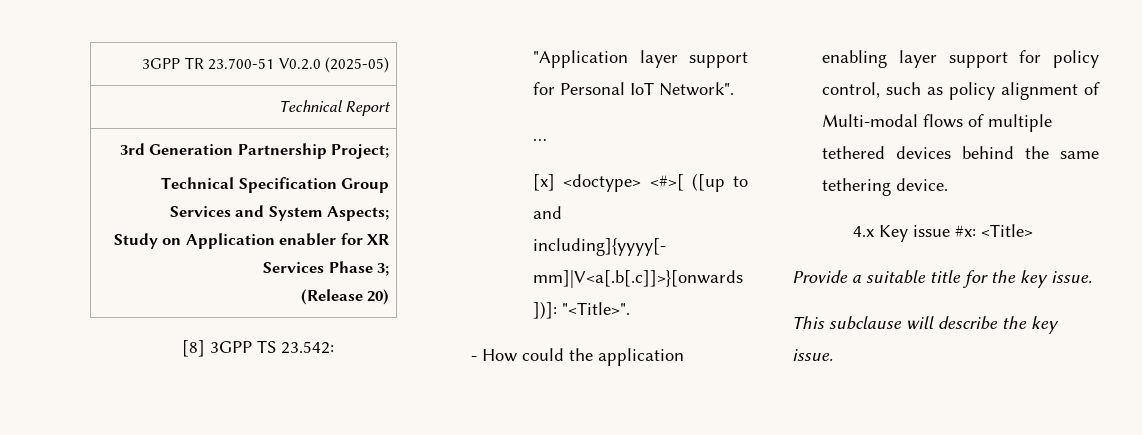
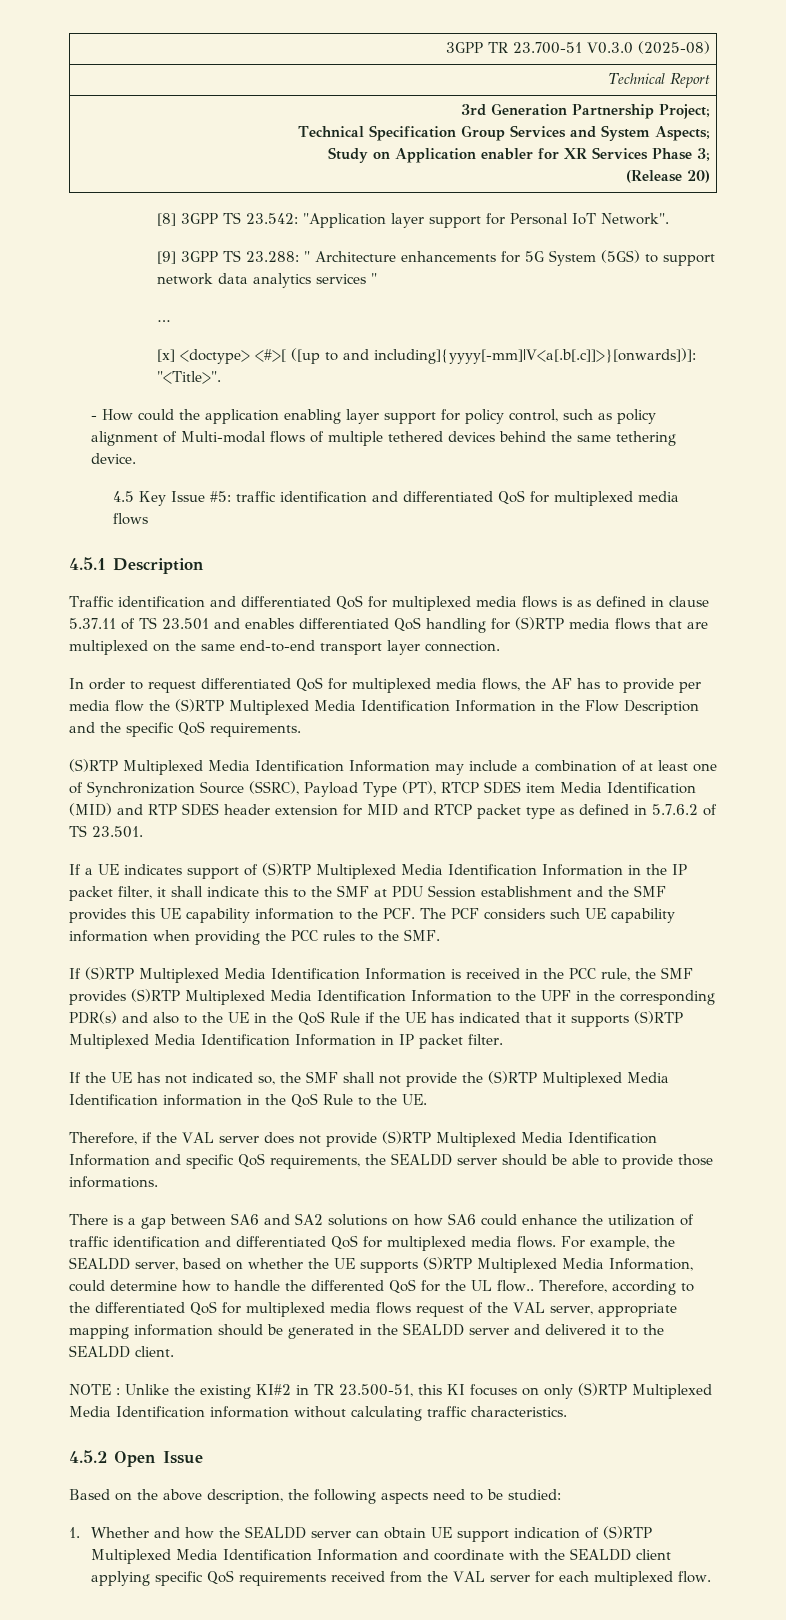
[278,57,389,73] V0.2.0 (2025-05) -> [587,41,711,54] V0.3.0 (2025-08)
(735, 89) none -> [156,250,715,266] [156,273,377,288] // [9] 3GPP TS 23.288: " Architecture enhancements for 5G System (5GS) to support network data analytics services "
[852,224,1033,242] [792,270,1092,288] [792,316,1059,334] [792,349,833,361] 4.x Key issue #x: <Title> // Provide a suitable title for the key issue. // This subclause will describe the key issue. -> [112,490,679,506] [112,513,148,525] [69,557,204,574] [69,595,709,611] [69,617,708,633] [69,640,500,655] [69,677,701,693] [69,699,699,715] [69,721,301,737] [69,759,717,775] [69,781,696,797] [69,803,717,819] [69,825,143,838] [69,863,687,879] [69,885,666,901] [69,908,675,923] [69,929,440,945] [69,967,693,983] [69,989,715,1005] [69,1011,683,1027] [69,1034,503,1049] [69,1071,669,1087] [69,1093,427,1108] [69,1131,657,1147] [69,1153,713,1169] [69,1176,158,1188] [69,1213,694,1229] [69,1235,675,1251] [69,1257,693,1273] [69,1279,694,1295] [69,1301,677,1317] [69,1323,664,1339] [69,1345,174,1358] [69,1383,712,1399] [69,1406,567,1421] [69,1450,203,1467] [69,1489,561,1504] [69,1526,652,1542] [90,1548,671,1564] [90,1570,711,1586] 4.5 Key Issue #5: traffic identification and differentiated QoS for multiplexed media flows // 4.5.1 Description // Traffic identification and differentiated QoS for multiplexed media flows is as defined in clause 5.37.11 of TS 23.501 and enables differentiated QoS handling for (S)RTP media flows that are multiplexed on the same end-to-end transport layer connection. // In order to request differentiated QoS for multiplexed media flows, the AF has to provide per media flow the (S)RTP Multiplexed Media Identification Information in the Flow Description and the specific QoS requirements. // (S)RTP Multiplexed Media Identification Information may include a combination of at least one of Synchronization Source (SSRC), Payload Type (PT), RTCP SDES item Media Identification (MID) and RTP SDES header extension for MID and RTCP packet type as defined in 5.7.6.2 of TS 23.501. // If a UE indicates support of (S)RTP Multiplexed Media Identification Information in the IP packet filter, it shall indicate this to the SMF at PDU Session establishment and the SMF provides this UE capability information to the PCF. The PCF considers such UE capability information when providing the PCC rules to the SMF. // If (S)RTP Multiplexed Media Identification Information is received in the PCC rule, the SMF provides (S)RTP Multiplexed Media Identification Information to the UPF in the corresponding PDR(s) and also to the UE in the QoS Rule if the UE has indicated that it supports (S)RTP Multiplexed Media Identification Information in IP packet filter. // If the UE has not indicated so, the SMF shall not provide the (S)RTP Multiplexed Media Identification information in the QoS Rule to the UE. // Therefore, if the VAL server does not provide (S)RTP Multiplexed Media Identification Information and specific QoS requirements, the SEALDD server should be able to provide those informations. // There is a gap between SA6 and SA2 solutions on how SA6 could enhance the utilization of traffic identification and differentiated QoS for multiplexed media flows. For example, the SEALDD server, based on whether the UE supports (S)RTP Multiplexed Media Information, could determine how to handle the differented QoS for the UL flow.. Therefore, according to the differentiated QoS for multiplexed media flows request of the VAL server, appropriate mapping information should be generated in the SEALDD server and delivered it to the SEALDD client. // NOTE : Unlike the existing KI#2 in TR 23.500-51, this KI focuses on only (S)RTP Multiplexed Media Identification information without calculating traffic characteristics. // 4.5.2 Open Issue // Based on the above description, the following aspects need to be studied: // 1. Whether and how the SEALDD server can obtain UE support indication of (S)RTP Multiplexed Media Identification Information and coordinate with the SEALDD client applying specific QoS requirements received from the VAL server for each multiplexed flow.

